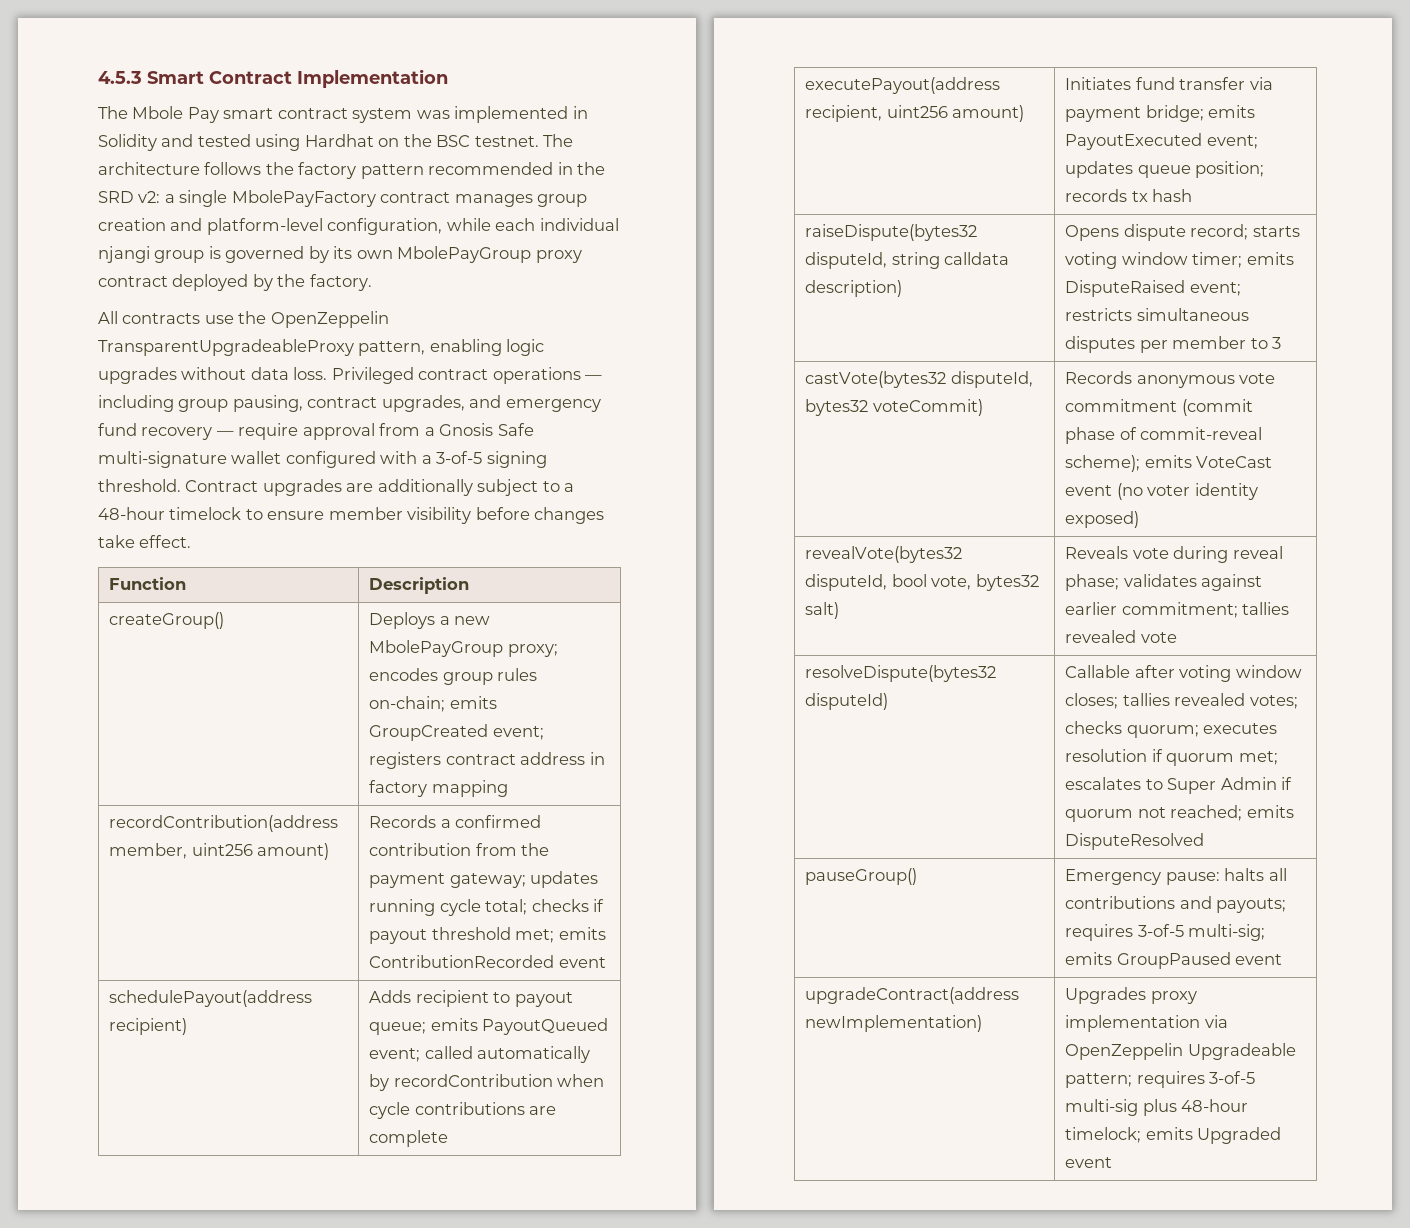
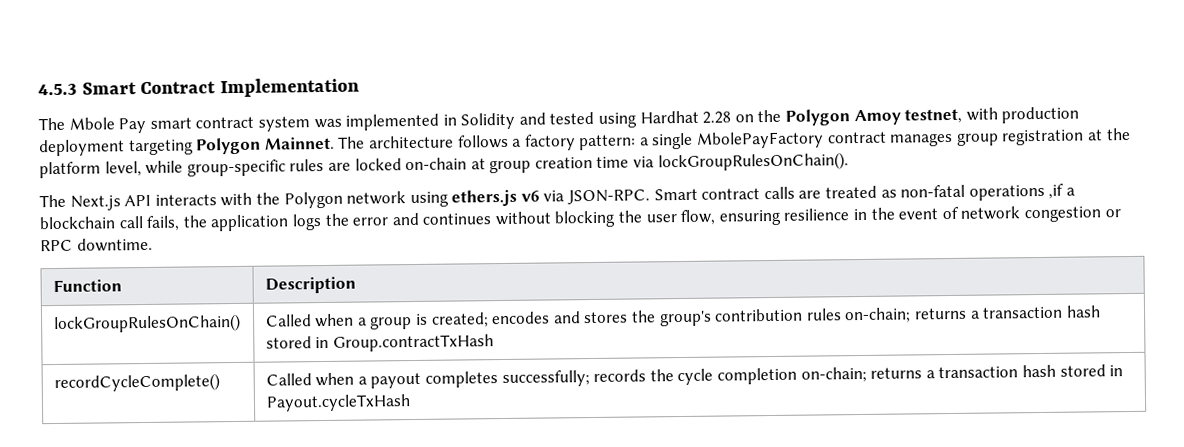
(374, 140) none -> [702,111,732,124] 2.28
[436,134,574,147] [98,162,606,179] [98,191,161,203] BSC testnet. The architecture follows the factory pattern recommended in the SRD v2: -> [785,106,1080,126] [39,134,637,157] Polygon Amoy testnet, with production deployment targeting Polygon Mainnet. The architecture follows a factory pattern:
[98,218,619,235] [98,246,582,263] [98,274,372,291] [98,311,389,328] [98,339,545,356] [98,367,603,384] [98,395,601,412] [98,423,534,440] [98,451,547,468] [98,479,575,496] [98,507,605,524] [98,535,192,548] [109,577,187,590] [369,577,470,594] [109,612,225,629] [369,612,491,629] [369,640,558,657] [369,668,538,685] [369,696,497,712] [369,724,544,741] [369,752,605,769] [369,780,508,797] [109,815,339,832] [109,843,330,860] [369,815,542,828] [369,843,550,856] [369,871,599,888] [369,899,605,916] [369,927,606,944] [369,955,606,968] [109,990,313,1007] [109,1018,188,1035] [369,990,573,1007] [369,1018,609,1035] [369,1046,591,1063] [369,1074,605,1091] [369,1102,557,1119] [369,1130,449,1147] [805,77,1001,94] [805,105,1025,122] [1065,77,1273,90] [1065,105,1256,122] [1065,133,1258,150] [1065,161,1265,178] [1065,189,1193,202] [805,224,978,241] [805,252,1010,269] [805,280,903,297] [1065,224,1300,241] [1065,252,1294,269] [1065,280,1241,297] [1065,308,1249,321] [1065,336,1282,353] [805,371,1033,388] [805,399,983,416] [1065,371,1276,388] [1065,399,1253,416] [1065,427,1263,444] [1065,455,1273,472] [1065,483,1258,500] [1065,511,1140,528] [805,546,963,563] [805,574,1039,591] [805,602,840,619] [1065,546,1283,563] [1065,574,1263,591] [1065,602,1290,618] [1065,630,1177,643] [805,665,997,682] [805,693,889,710] [1065,665,1302,682] [1065,693,1298,709] [1065,721,1278,738] [1065,749,1278,766] [1065,777,1293,794] [1065,805,1294,822] [1065,833,1205,850] [805,868,918,885] [1065,868,1287,885] [1065,896,1287,913] [1065,924,1266,941] [1065,952,1283,969] [805,987,1020,1004] [805,1015,983,1032] [1065,987,1197,1004] [1065,1015,1228,1032] [1065,1043,1296,1060] [1065,1071,1256,1088] [1065,1099,1249,1116] [1065,1127,1282,1144] [1065,1157,1113,1168] creation and platform-level configuration, while each individual njangi group is governed by its own MbolePayGroup proxy contract deployed by the factory. // All contracts use the OpenZeppelin TransparentUpgradeableProxy pattern, enabling logic upgrades without data loss. Privileged contract operations — including group pausing, contract upgrades, and emergency fund recovery — require approval from a Gnosis Safe multi-signature wallet configured with a 3-of-5 signing threshold. Contract upgrades are additionally subject to a 48-hour timelock to ensure member visibility before changes take effect. // Function | Description // createGroup() | Deploys a new MbolePayGroup proxy; encodes group rules on-chain; emits GroupCreated event; registers contract address in factory mapping // recordContribution(address member, uint256 amount) | Records a confirmed contribution from the payment gateway; updates running cycle total; checks if payout threshold met; emits ContributionRecorded event // schedulePayout(address recipient) | Adds recipient to payout queue; emits PayoutQueued event; called automatically by recordContribution when cycle contributions are complete // executePayout(address recipient, uint256 amount) | Initiates fund transfer via payment bridge; emits PayoutExecuted event; updates queue position; records tx hash // raiseDispute(bytes32 disputeId, string calldata description) | Opens dispute record; starts voting window timer; emits DisputeRaised event; restricts simultaneous disputes per member to 3 // castVote(bytes32 disputeId, bytes32 voteCommit) | Records anonymous vote commitment (commit phase of commit-reveal scheme); emits VoteCast event (no voter identity exposed) // revealVote(bytes32 disputeId, bool vote, bytes32 salt) | Reveals vote during reveal phase; validates against earlier commitment; tallies revealed vote // resolveDispute(bytes32 disputeId) | Callable after voting window closes; tallies revealed votes; checks quorum; executes resolution if quorum met; escalates to Super Admin if quorum not reached; emits DisputeResolved // pauseGroup() | Emergency pause: halts all contributions and payouts; requires 3-of-5 multi-sig; emits GroupPaused event // upgradeContract(address newImplementation) | Upgrades proxy implementation via OpenZeppelin Upgradeable pattern; requires 3-of-5 multi-sig plus 48-hour timelock; emits Upgraded event -> [1001,127,1131,146] [39,152,849,179] [39,183,1075,211] [39,206,1121,232] [40,237,153,252] [52,279,122,293] [264,276,356,294] [52,313,241,334] [264,305,1101,330] [265,334,494,352] [53,373,220,393] [265,364,1124,389] [265,394,411,412] registration at the platform level, while group-specific rules are locked on-chain at group creation time via lockGroupRulesOnChain(). // The Next.js API interacts with the Polygon network using ethers.js v6 via JSON-RPC. Smart contract calls are treated as non-fatal operations ,if a blockchain call fails, the application logs the error and continues without blocking the user flow, ensuring resilience in the event of network congestion or RPC downtime. // Function | Description // lockGroupRulesOnChain() | Called when a group is created; encodes and stores the group's contribution rules on-chain; returns a transaction hash stored in Group.contractTxHash // recordCycleComplete() | Called when a payout completes successfully; records the cycle completion on-chain; returns a transaction hash stored in Payout.cycleTxHash

